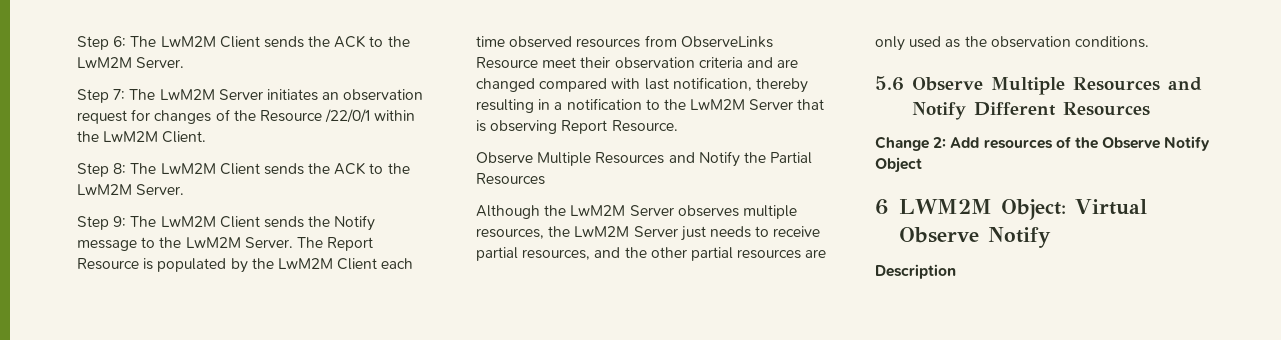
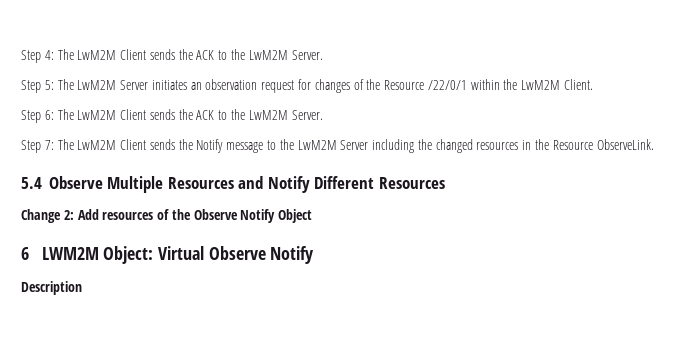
[77,36,127,50] Step 6: -> [21,50,54,63] Step 4:
[113,89,126,100] 7: -> [44,80,54,90] 5:
[113,163,127,174] 8: -> [44,110,54,120] 6:
[113,216,127,227] 9: -> [44,140,54,150] 7:
[244,237,374,251] [77,258,414,273] [476,35,773,48] [476,57,799,69] [476,77,808,93] [476,98,825,113] [476,120,678,134] [476,151,813,167] [476,173,545,185] [476,205,797,219] [476,226,821,241] [476,247,827,261] [875,36,1149,51] [875,76,904,91] Server. The Report Resource is populated by the LwM2M Client each time observed resources from ObserveLinks Resource meet their observation criteria and are changed compared with last notification, thereby resulting in a notification to the LwM2M Server that is observing Report Resource. // Observe Multiple Resources and Notify the Partial Resources // Although the LwM2M Server observes multiple resources, the LwM2M Server just needs to receive partial resources, and the other partial resources are only used as the observation conditions. // 5.6 -> [340,139,654,153] [21,177,42,189] Server including the changed resources in the Resource ObserveLink. // 5.4

